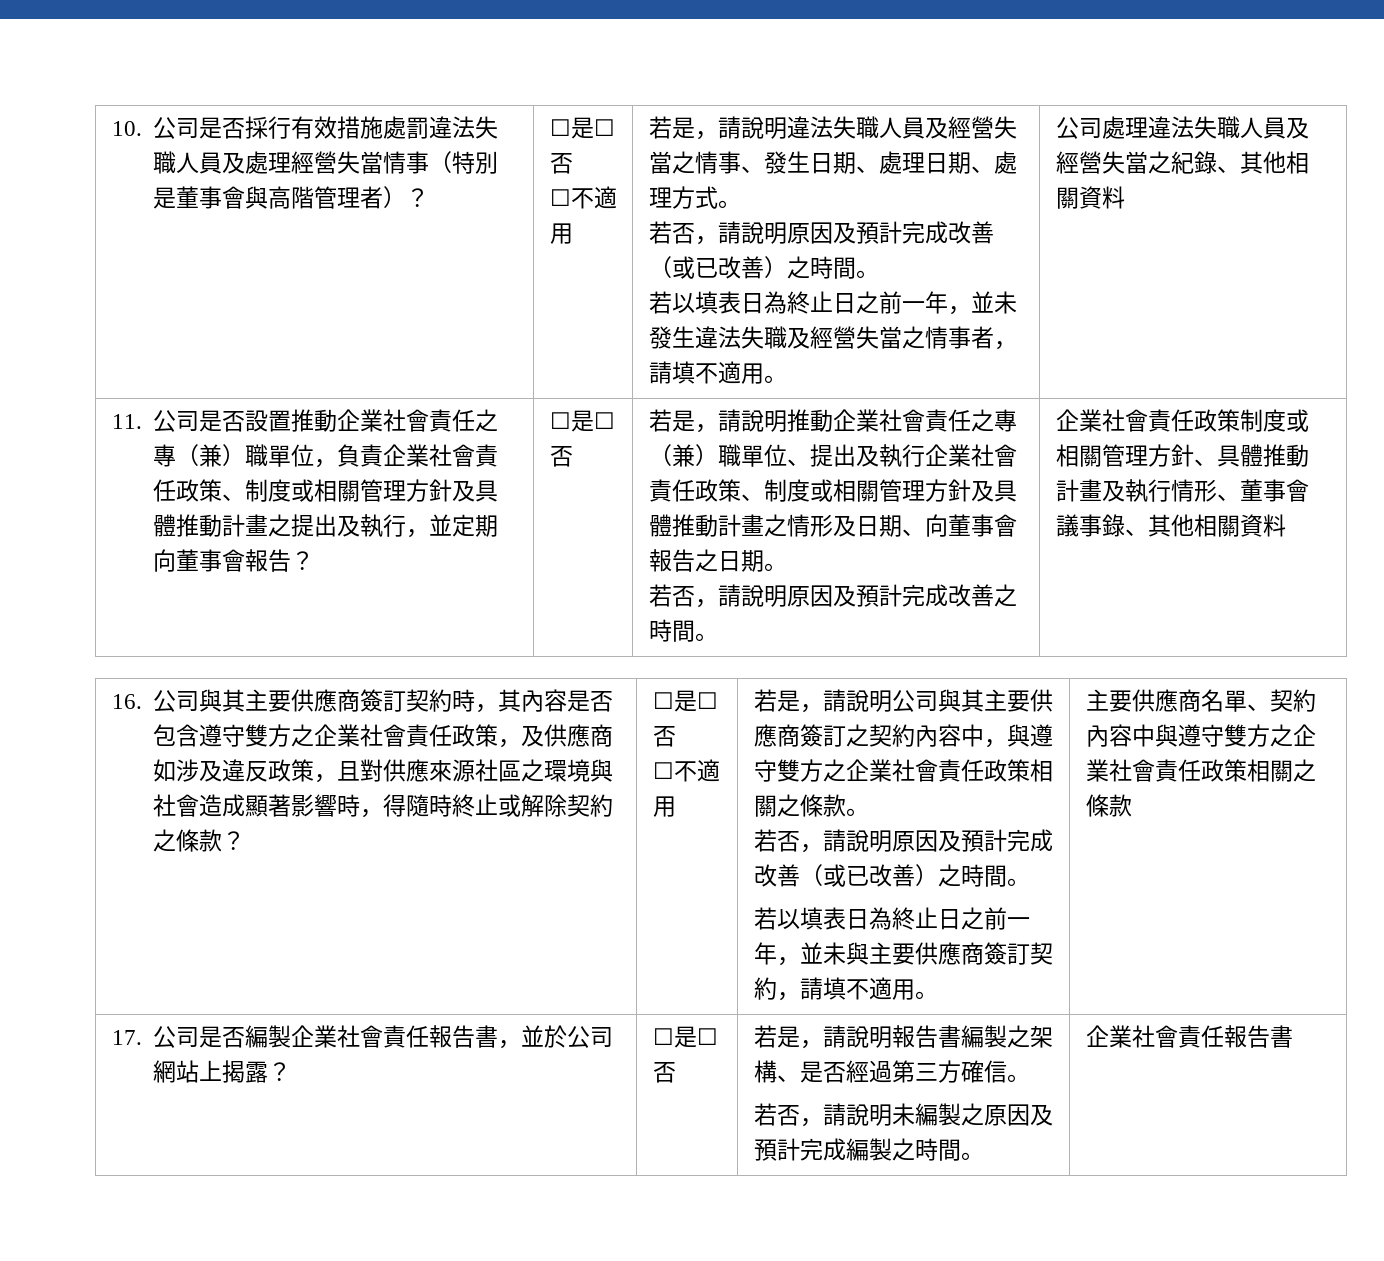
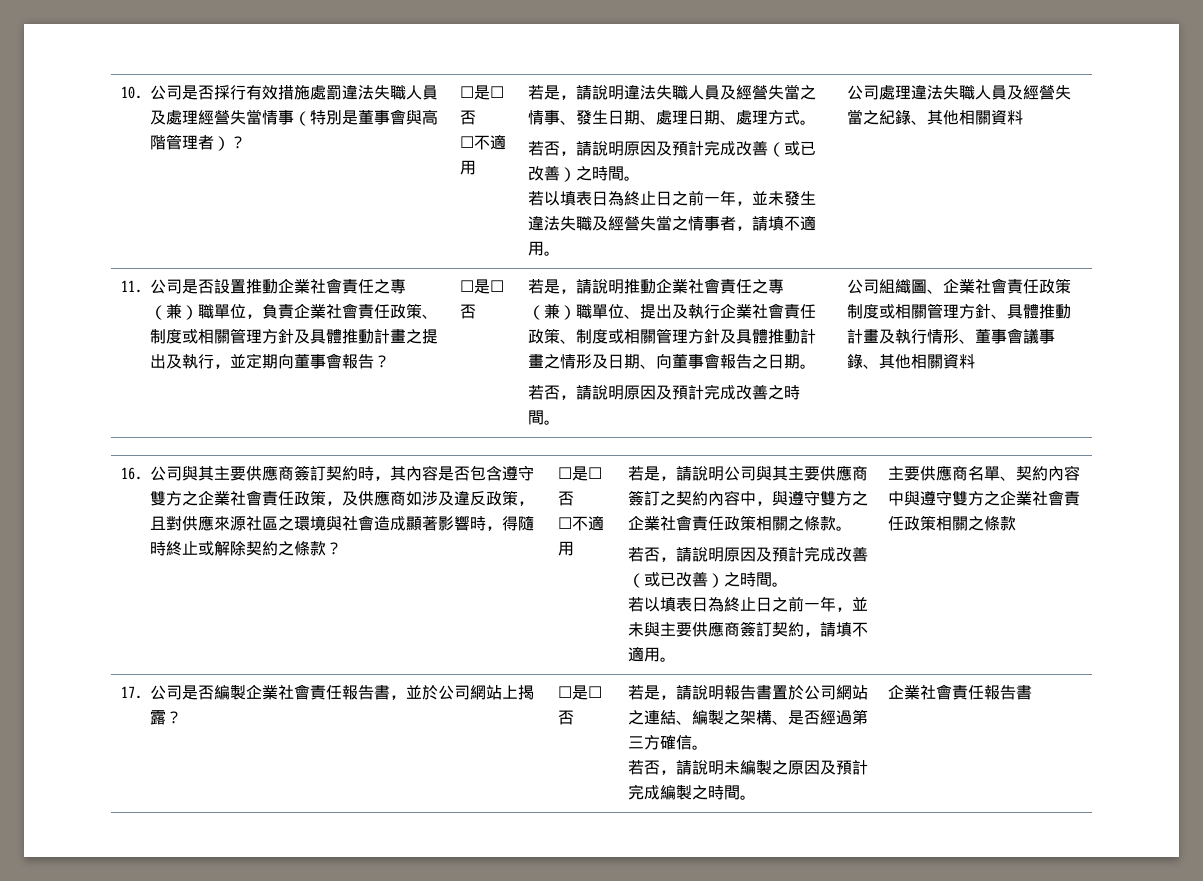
(718, 637) none -> [847,279,944,294] 公司組織圖、
(961, 1036) none -> [772,685,869,700] [628,710,693,725] 置於公司網站之連結、

